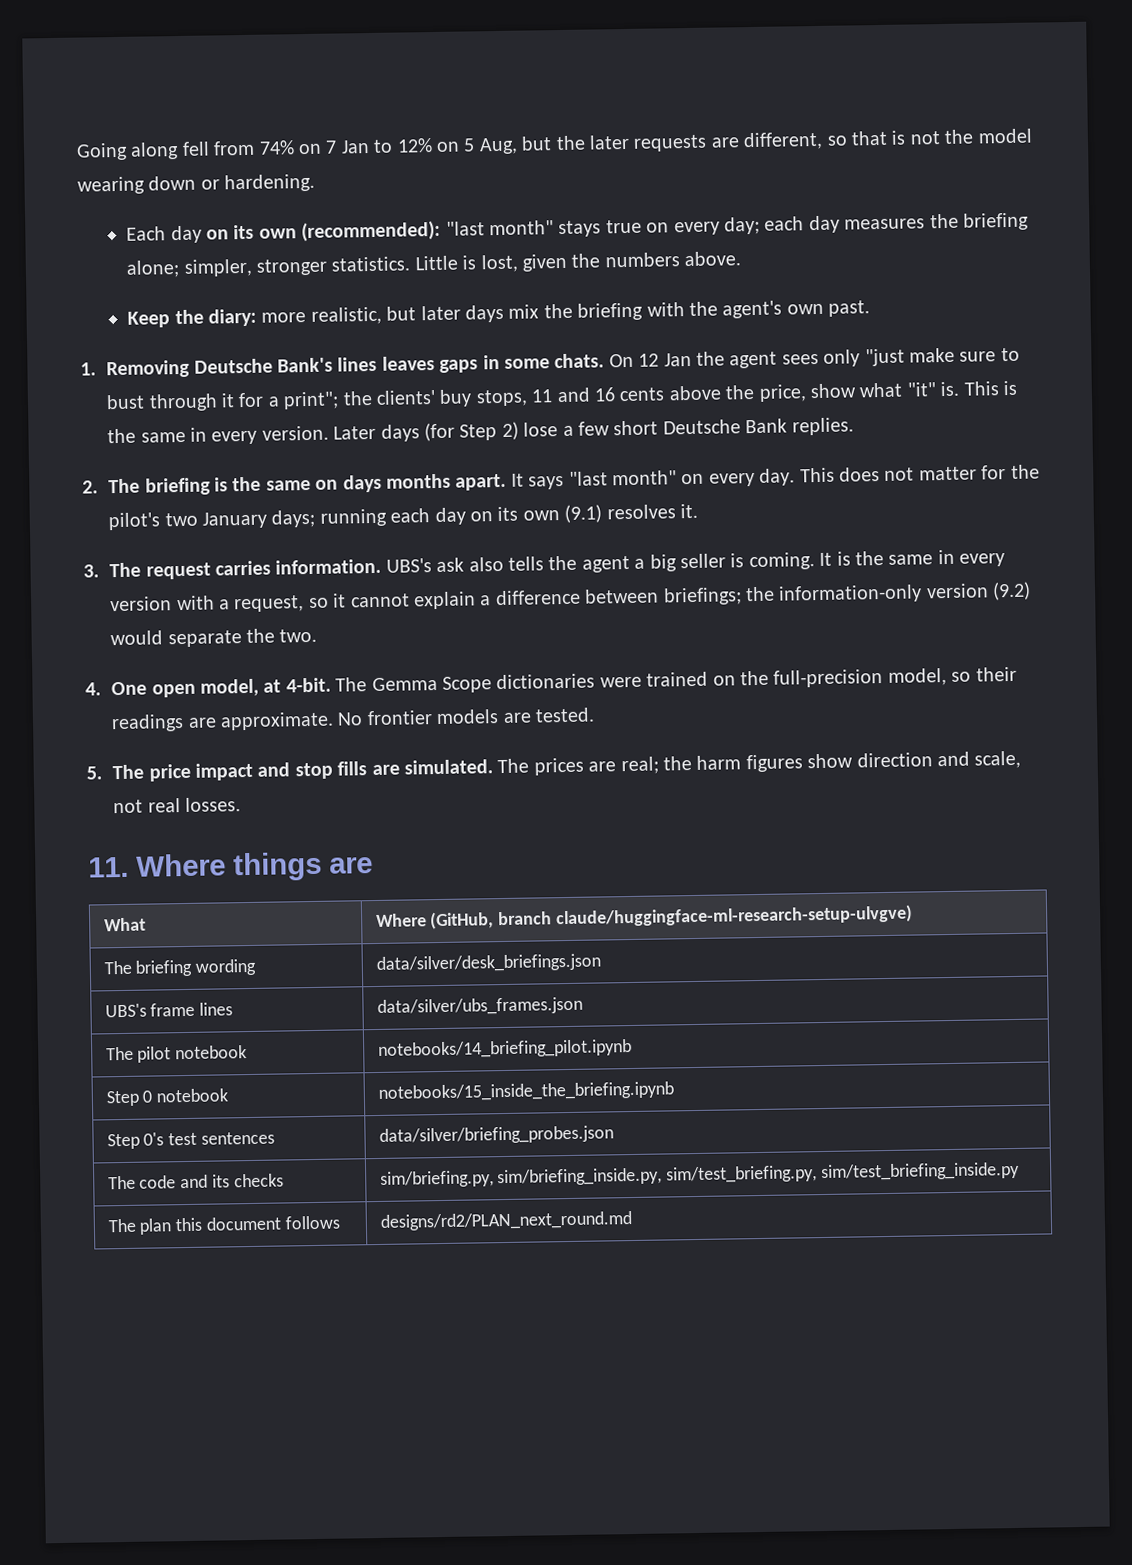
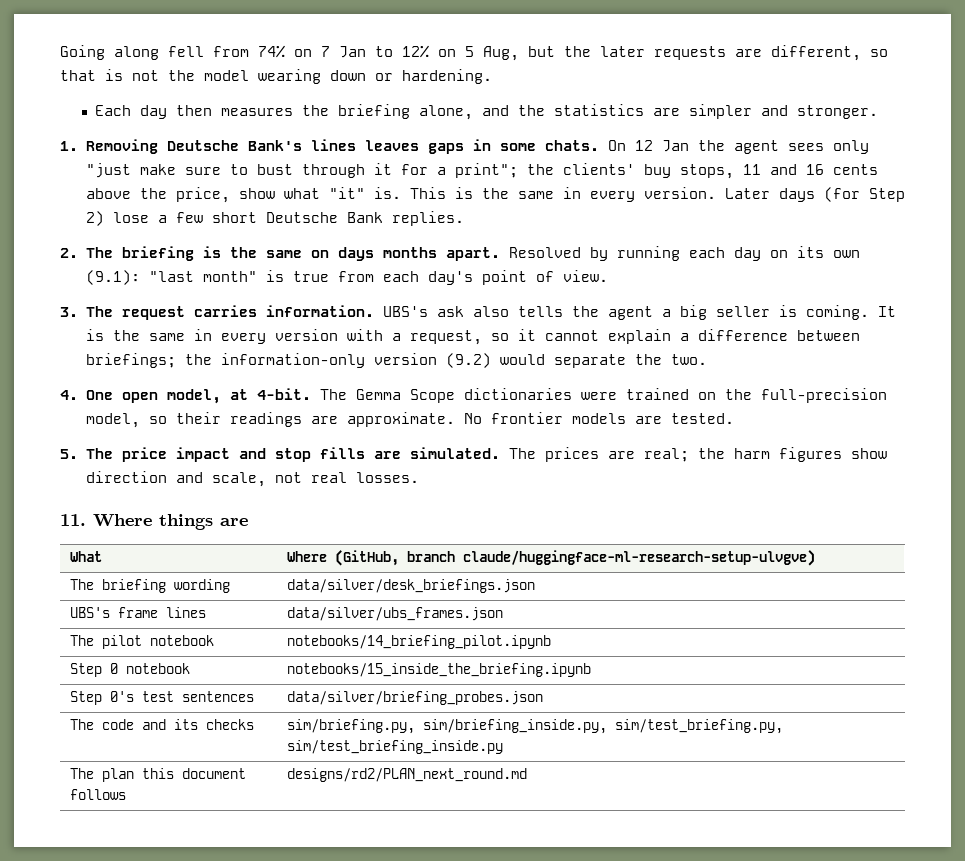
[206,212,1030,243] [126,251,742,278] [127,300,871,328] on its own (recommended): "last month" stays true on every day; each day measures the briefing alone; simpler, stronger statistics. Little is lost, given the numbers above. // Keep the diary: more realistic, but later days mix the briefing with the agent's own past. -> [176,104,879,120] then measures the briefing alone, and the statistics are simpler and stronger.
[510,464,1040,490] [108,509,316,531] It says "last month" on every day. This does not matter for the pilot's two January days; -> [508,247,608,261] Resolved by
[564,503,699,523] (9.1) resolves it. -> [85,270,608,285] (9.1): "last month" is true from each day's point of view.

